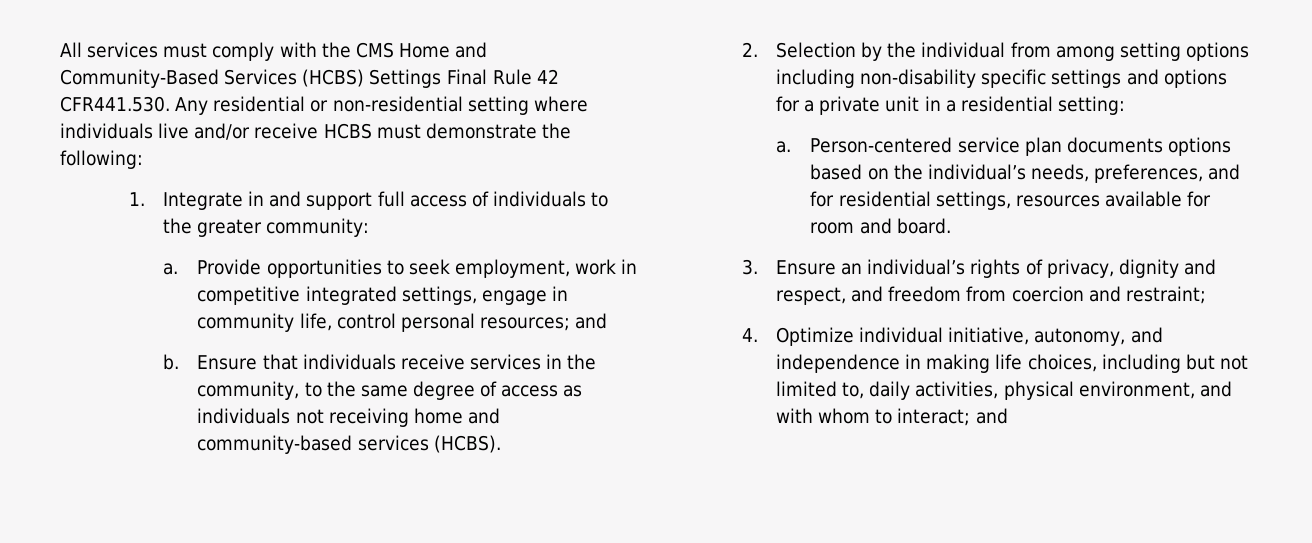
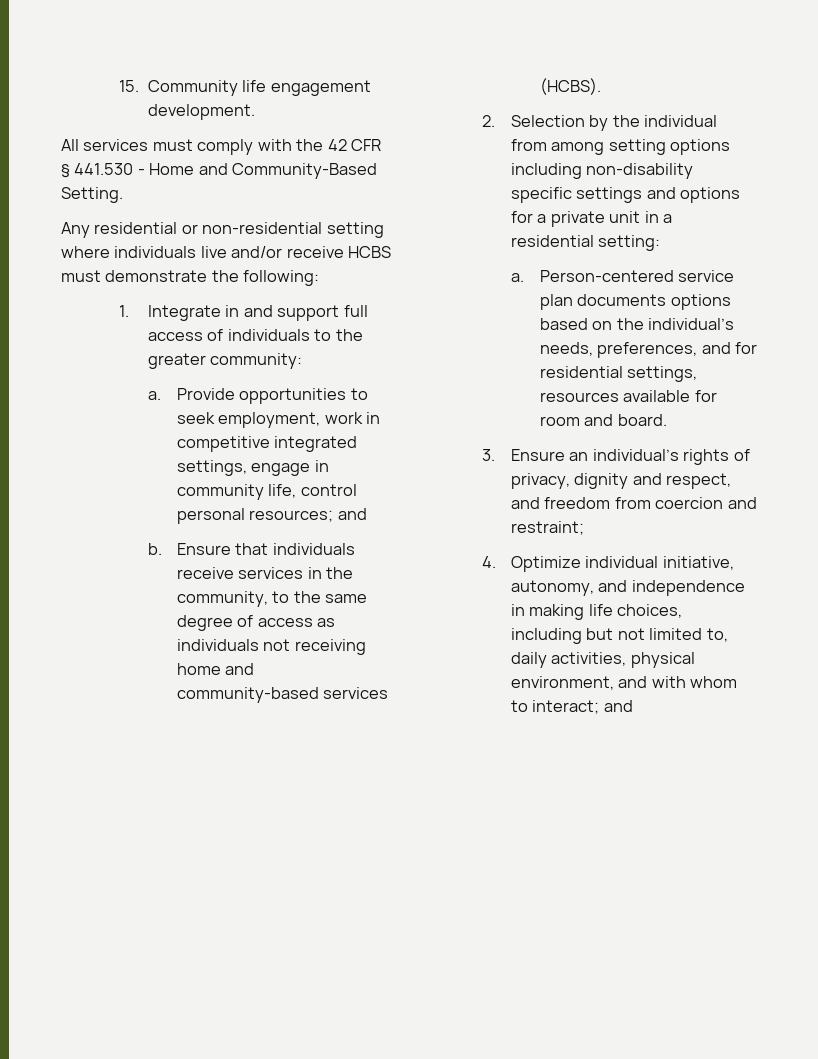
(60, 49) none -> [118,80,371,96] [147,104,255,120] 15. Community life engagement development. //
[355,42,488,58] [60,69,559,88] [60,96,170,112] CMS Home and Community-Based Services (HCBS) Settings Final Rule 42 CFR441.530. -> [327,139,382,151] [61,163,378,179] [61,187,123,203] 42 CFR § 441.530 - Home and Community-Based Setting. //

